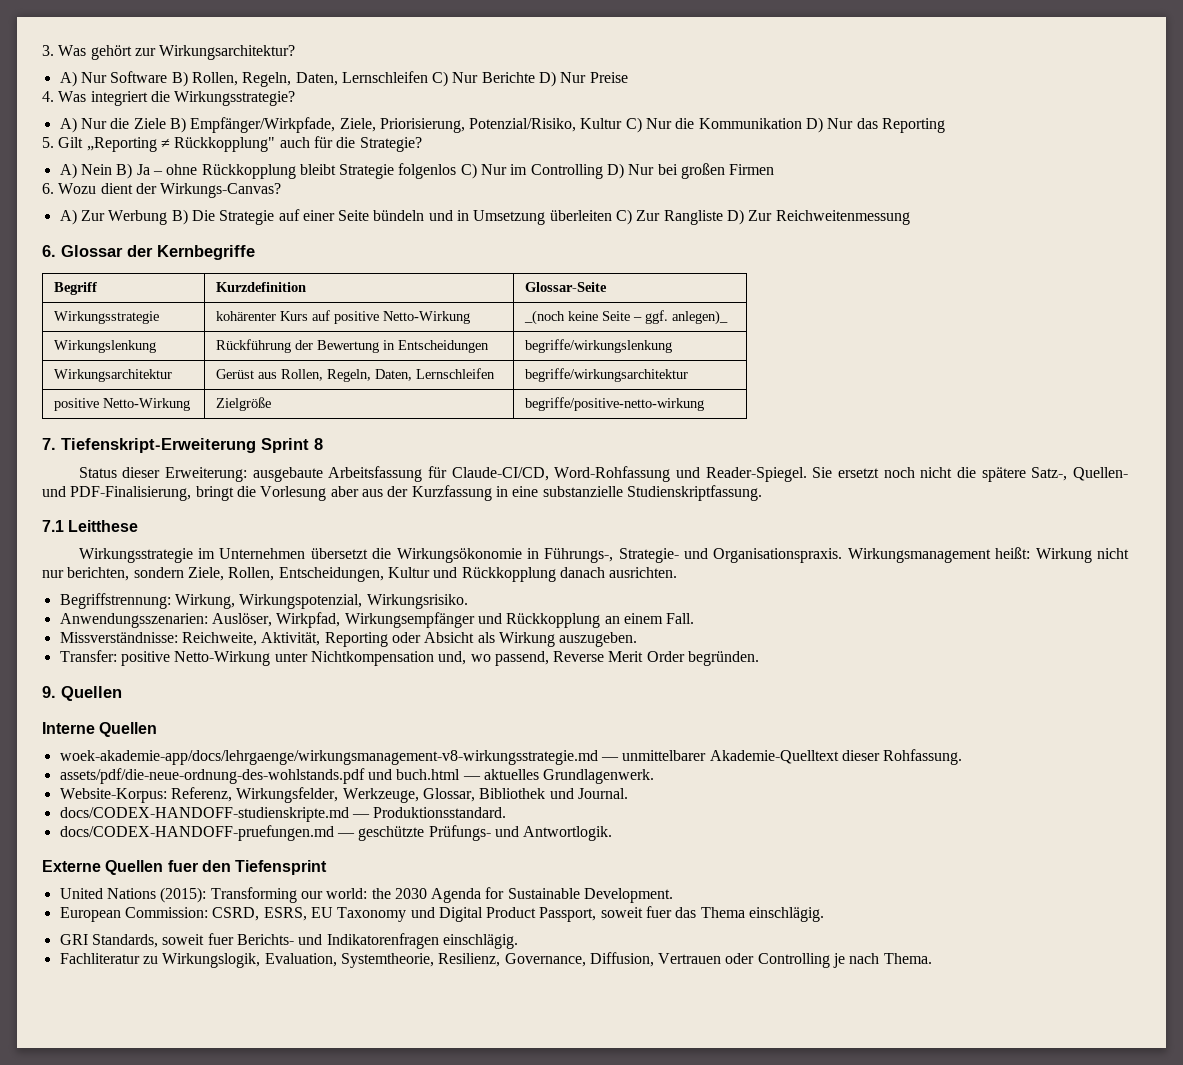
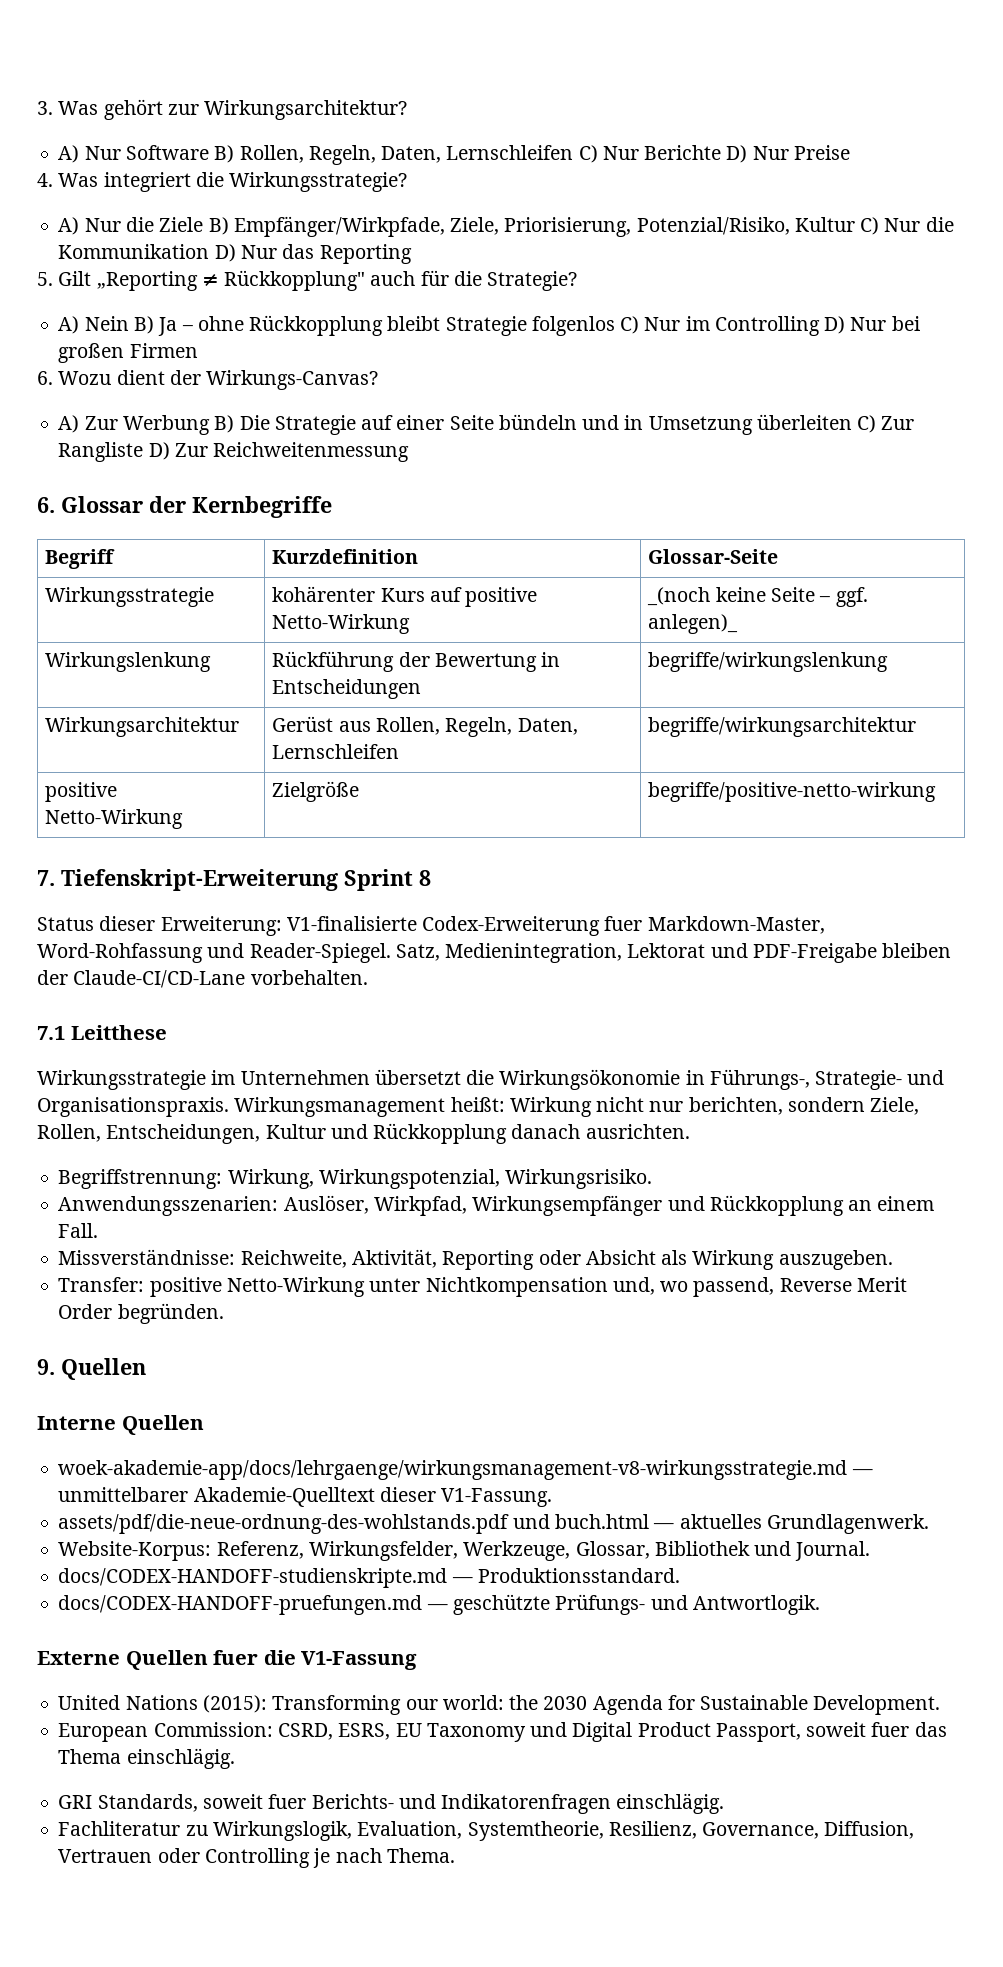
[252,466,1128,482] [42,485,762,501] ausgebaute Arbeitsfassung für Claude-CI/CD, Word-Rohfassung und Reader-Spiegel. Sie ersetzt noch nicht die spätere Satz-, Quellen- und PDF-Finalisierung, bringt die Vorlesung aber aus der Kurzfassung in eine substanzielle Studienskriptfassung. -> [286,916,825,936] [37,943,952,963] [37,970,368,988] V1-finalisierte Codex-Erweiterung fuer Markdown-Master, Word-Rohfassung und Reader-Spiegel. Satz, Medienintegration, Lektorat und PDF-Freigabe bleiben der Claude-CI/CD-Lane vorbehalten.
[883,749,963,765] Rohfassung. -> [441,1488,553,1507] V1-Fassung.
[201,860,328,875] den Tiefensprint -> [263,1650,418,1670] die V1-Fassung

